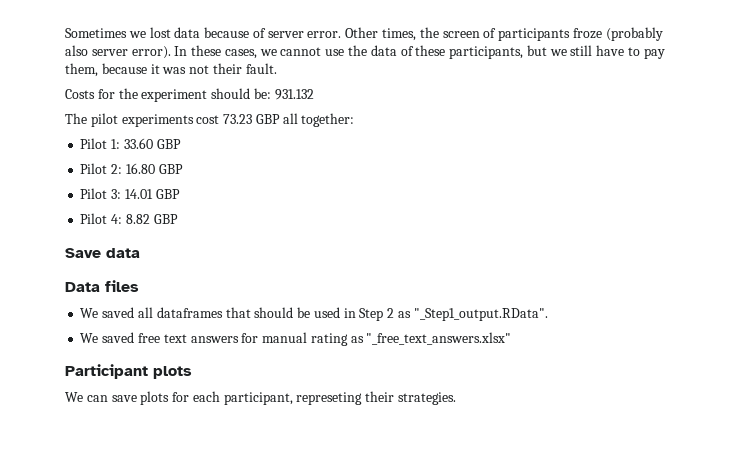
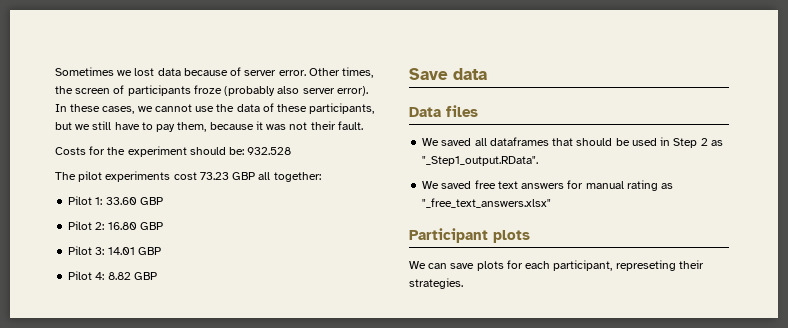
[274,89,314,100] 931.132 -> [247,147,292,155] 932.528

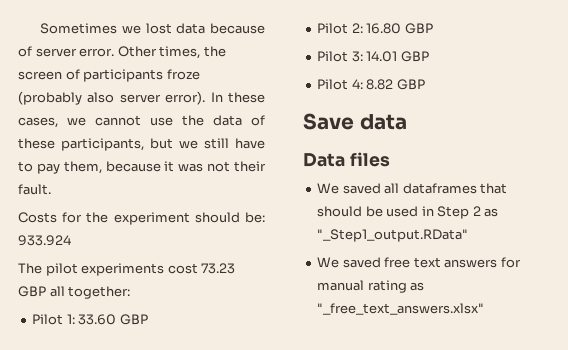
[247,147,292,155] 932.528 -> [18,235,71,246] 933.924
[422,156,539,166] "_Step1_output.RData". -> [317,229,469,242] "_Step1_output.RData"
[409,228,530,243] [409,260,704,271] [409,278,463,289] // Participant plots // We can save plots for each participant, represeting their strategies. -> (485, 309) none

